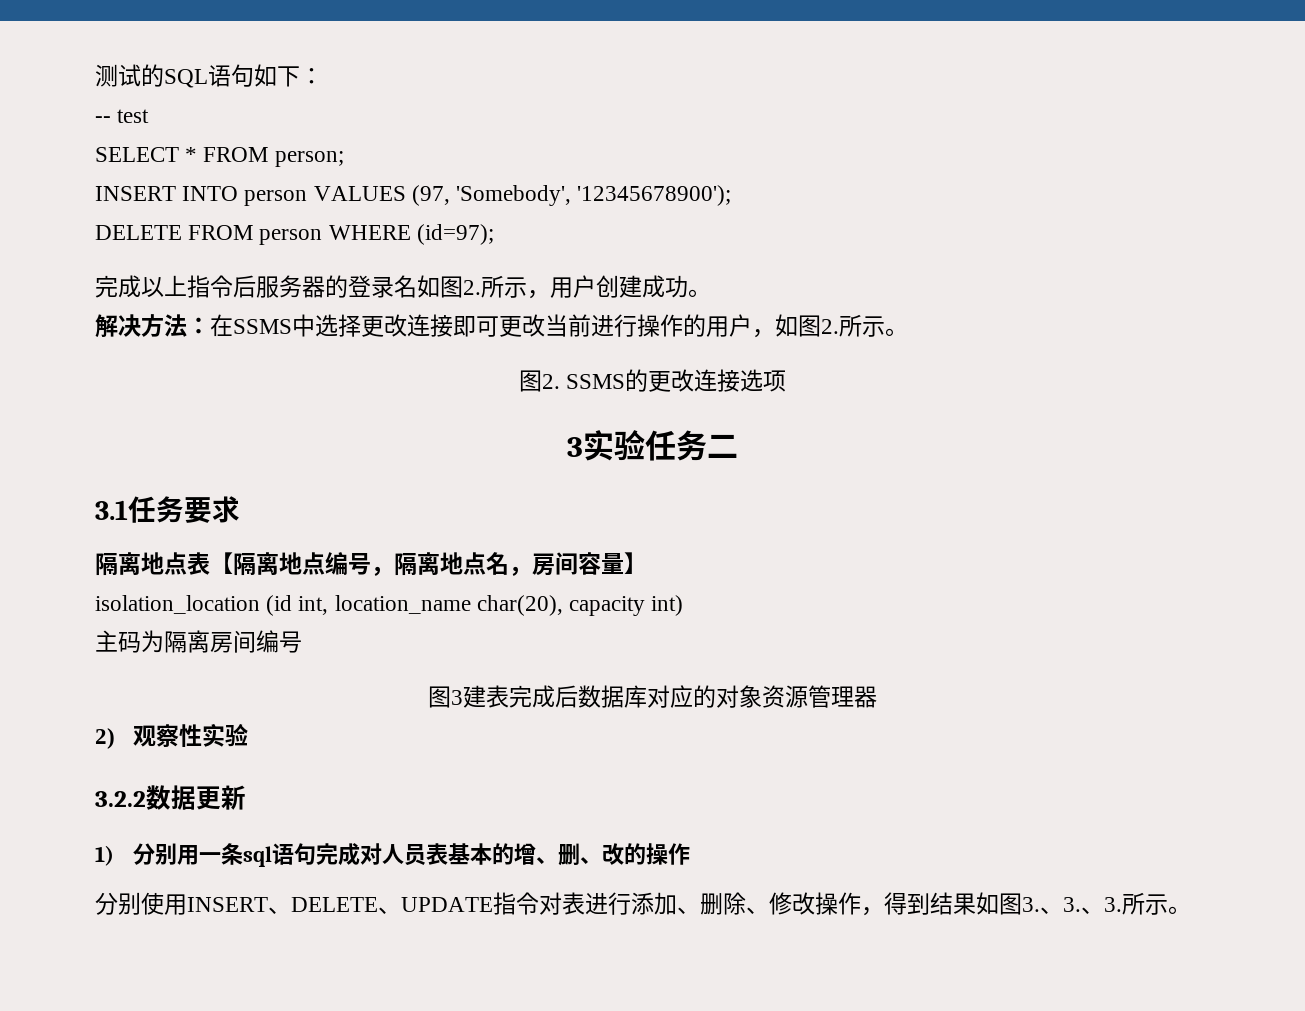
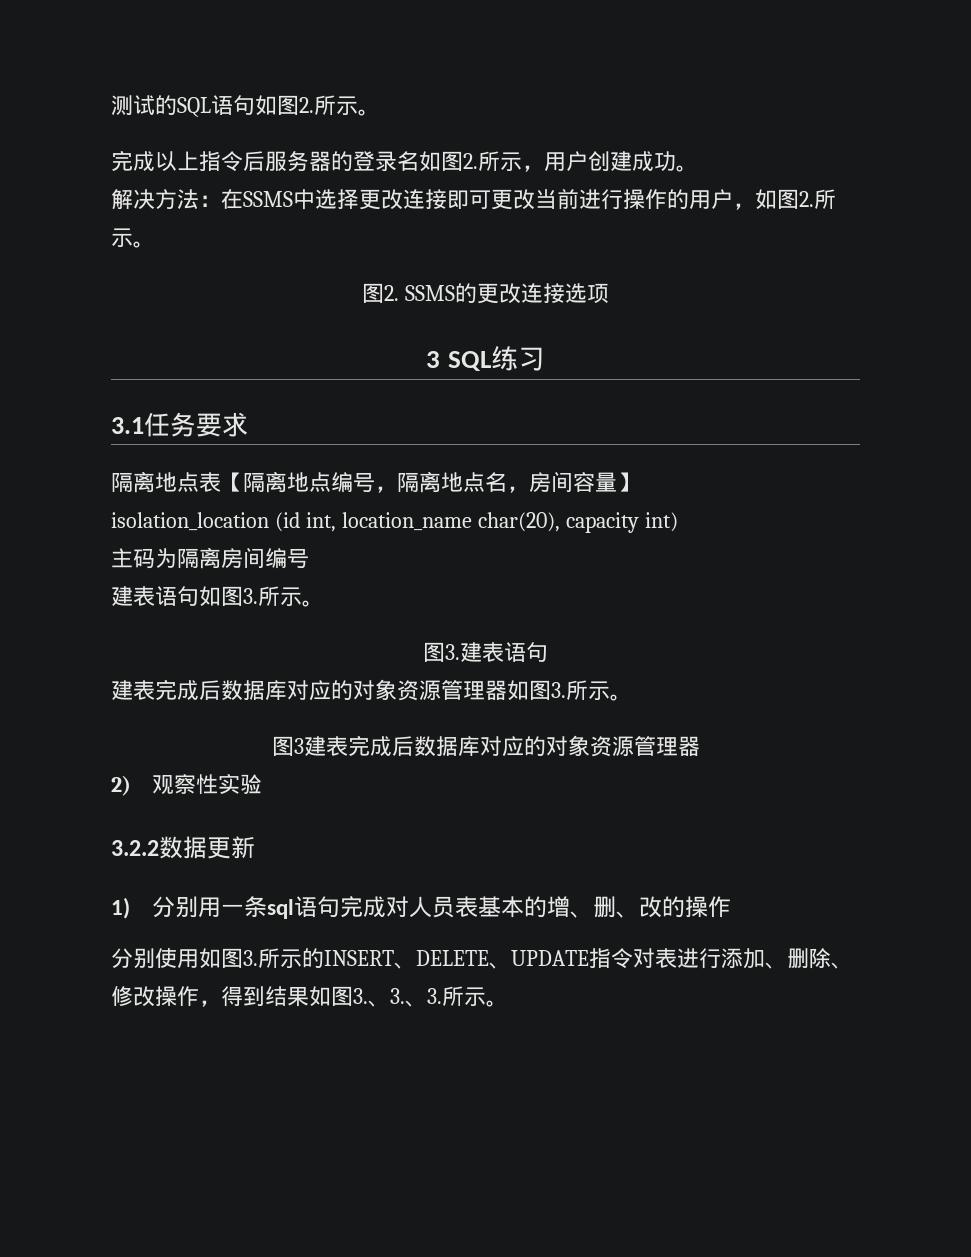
[277,66,323,87] [95,109,150,123] [95,147,344,167] [95,185,732,206] [95,224,494,245] 下： // -- test // SELECT * FROM person; // INSERT INTO person VALUES (97, 'Somebody', '12345678900'); // DELETE FROM person WHERE (id=97); -> [277,95,380,116] 图2.所示。
[583,430,738,461] 实验任务二 -> [447,346,545,371] SQL练习
(302, 642) none -> [111,586,324,607] [423,642,548,662] [111,679,632,701] // 建表语句如图3.所示。 // 图3.建表语句 // 建表完成后数据库对应的对象资源管理器如图3.所示。
(187, 904) none -> [199,948,324,969] 如图3.所示的

